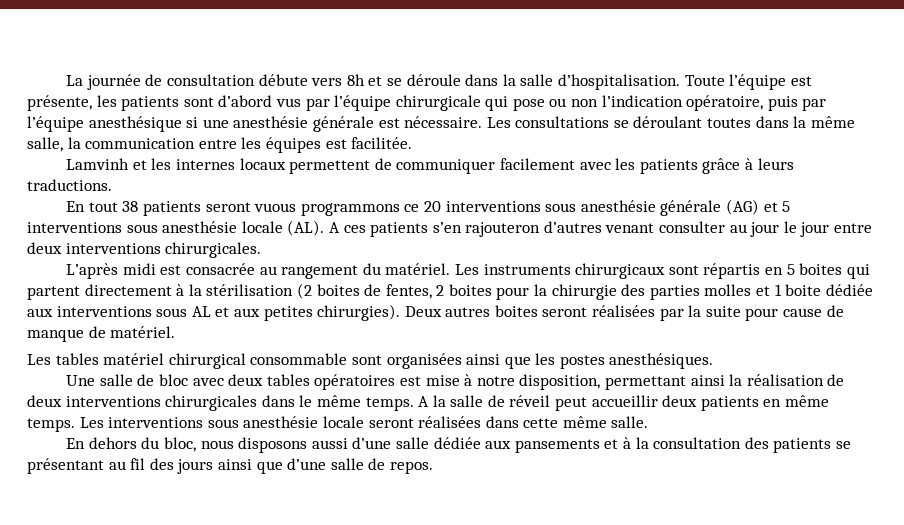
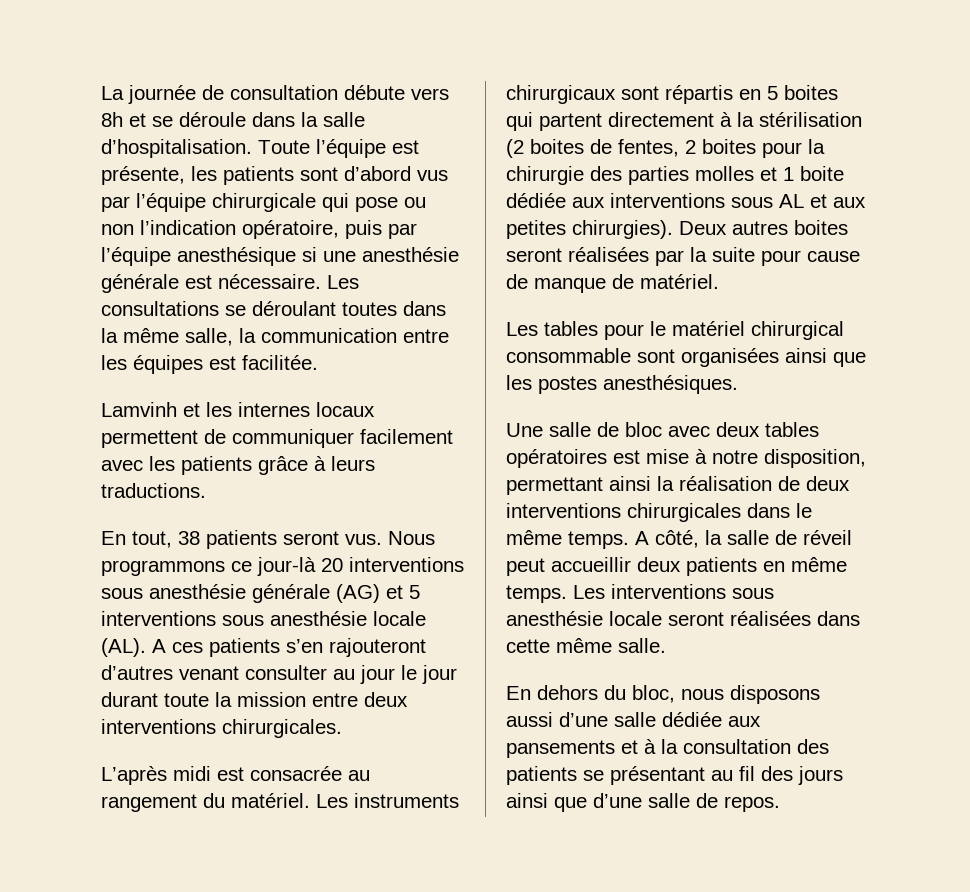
[88,202,118,212] tout -> [132,531,172,548] tout,
[254,203,297,212] vuous -> [345,531,435,545] vus. Nous
(420, 208) none -> [257,557,316,576] jour-là
[465,222,541,237] rajouteron -> [329,638,426,657] rajouteront
(830, 229) none -> [101,692,306,707] durant toute la mission
(99, 359) none -> [604,321,666,340] pour le
(430, 401) none -> [655,530,699,548] côté,

